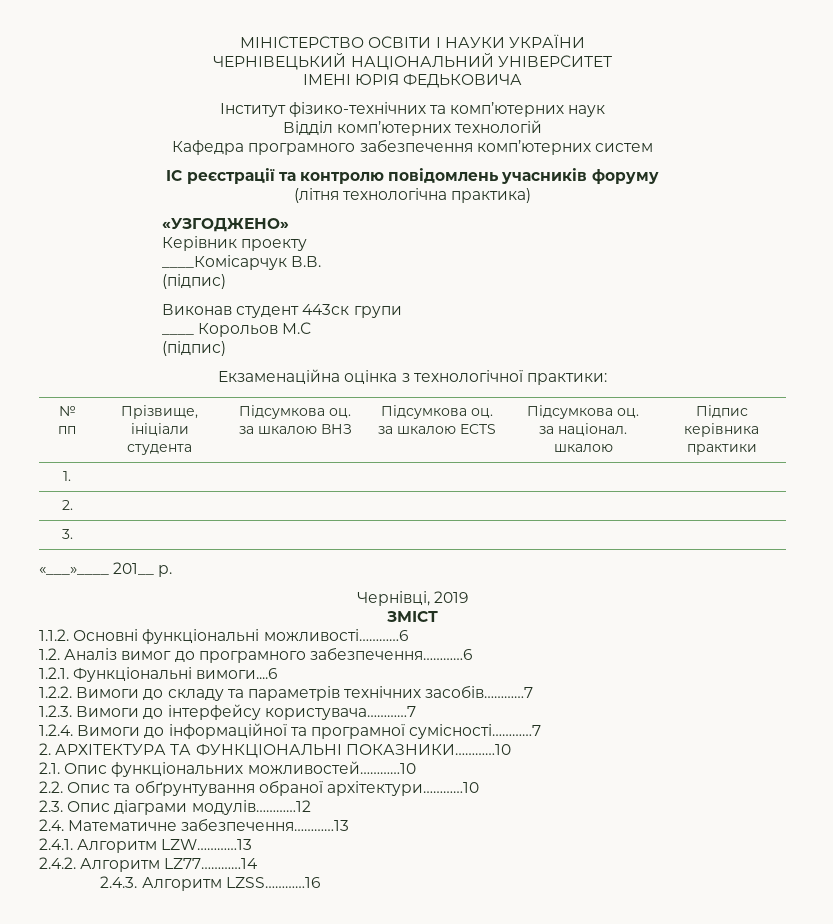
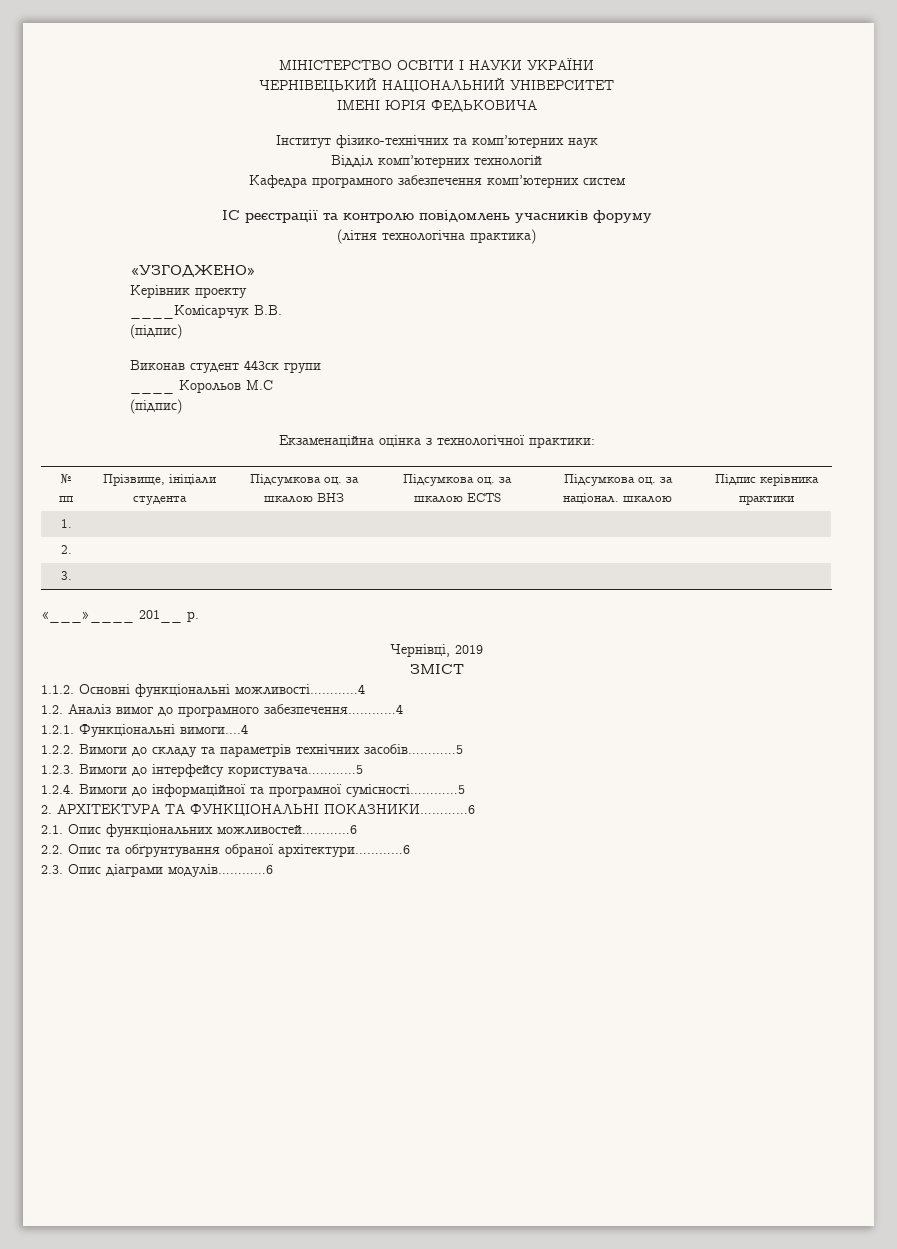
[263,629,408,641] можливості…………6 -> [235,684,365,695] можливості…………4
[309,647,472,660] забезпечення…………6 -> [264,704,403,714] забезпечення…………4
[196,668,278,679] вимоги....6 -> [180,724,248,734] вимоги....4
[425,685,534,698] засобів…………7 -> [364,744,463,754] засобів…………5
[264,706,416,720] користувача…………7 -> [228,765,363,777] користувача…………5
[409,724,542,739] сумісності…………7 -> [346,784,465,797] сумісності…………5
[345,744,511,755] ПОКАЗНИКИ…………10 -> [324,804,475,814] ПОКАЗНИКИ…………6
[247,761,416,774] можливостей…………10 -> [217,825,357,835] можливостей…………6
[326,781,479,796] архітектури…………10 -> [278,844,410,857] архітектури…………6
[191,800,311,815] [39,818,350,831] [39,838,253,853] [39,857,259,872] [100,876,320,891] модулів…………12 // 2.4. Математичне забезпечення…………13 // 2.4.1. Алгоритм LZW…………13 // 2.4.2. Алгоритм LZ77…………14 // 2.4.3. Алгоритм LZSS…………16 -> [168,864,273,877] модулів…………6

